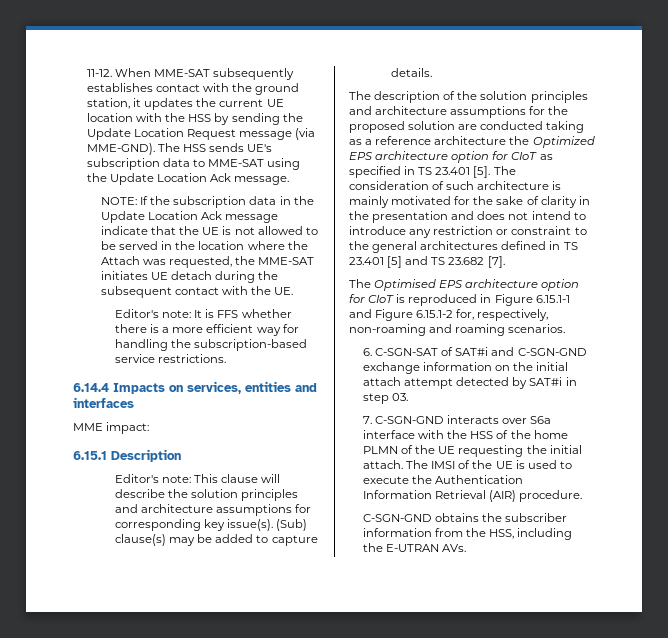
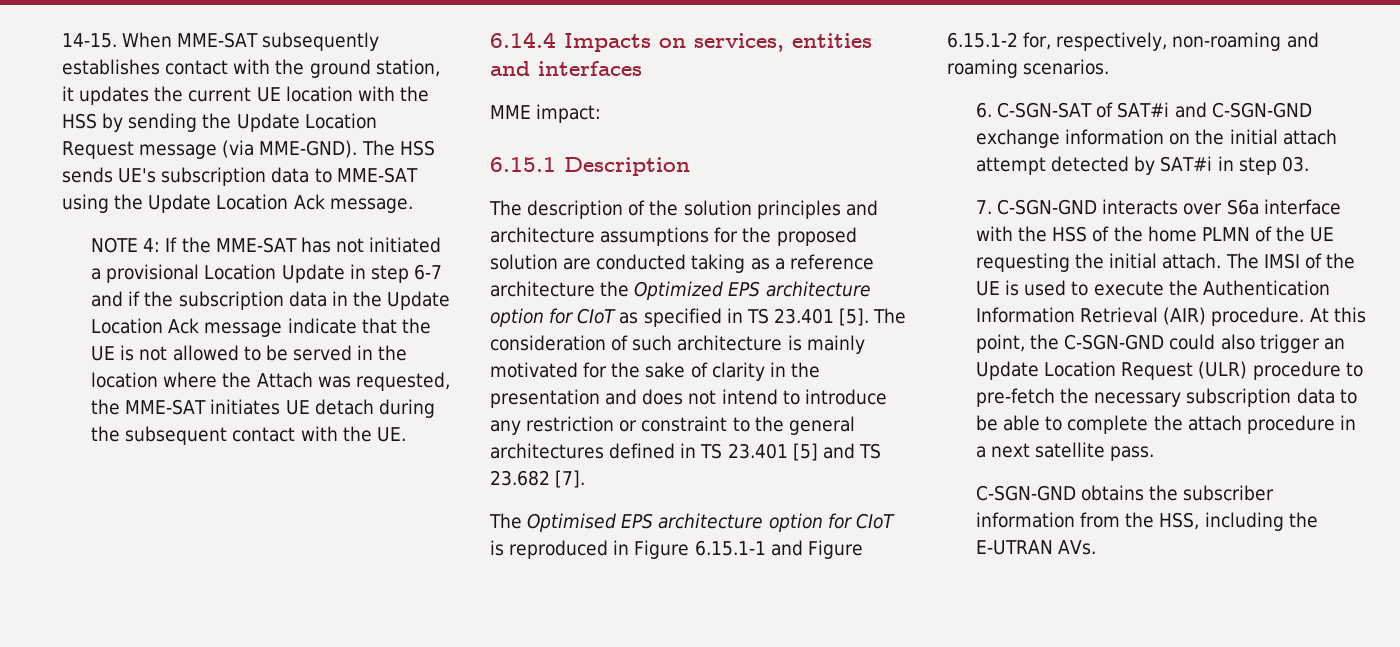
[87,69,113,77] 11-12. -> [62,33,118,48] 14-15.
[101,196,149,205] NOTE: If -> [91,237,442,253] [91,264,442,283] [91,291,141,307] NOTE 4: If the MME-SAT has not initiated a provisional Location Update in step 6-7 and if
[115,309,292,318] [115,324,299,336] [115,339,308,351] [115,354,227,363] // Editor's note: It is FFS whether there is a more efficient way for handling the subscription-based service restrictions. -> (406, 434) none
[115,474,281,483] [115,489,299,501] [115,504,312,516] [115,519,308,531] [115,534,318,546] [391,68,433,77] // Editor's note: This clause will describe the solution principles and architecture assumptions for corresponding key issue(s). (Sub) clause(s) may be added to capture details. -> (690, 166) none
(583, 496) none -> [1309,307,1366,323] [976,334,1345,353] [976,361,1363,380] [976,388,1357,407] [976,415,1356,434] [976,442,1155,461] At this point, the C-SGN-GND could also trigger an Update Location Request (ULR) procedure to pre-fetch the necessary subscription data to be able to complete the attach procedure in a next satellite pass.

